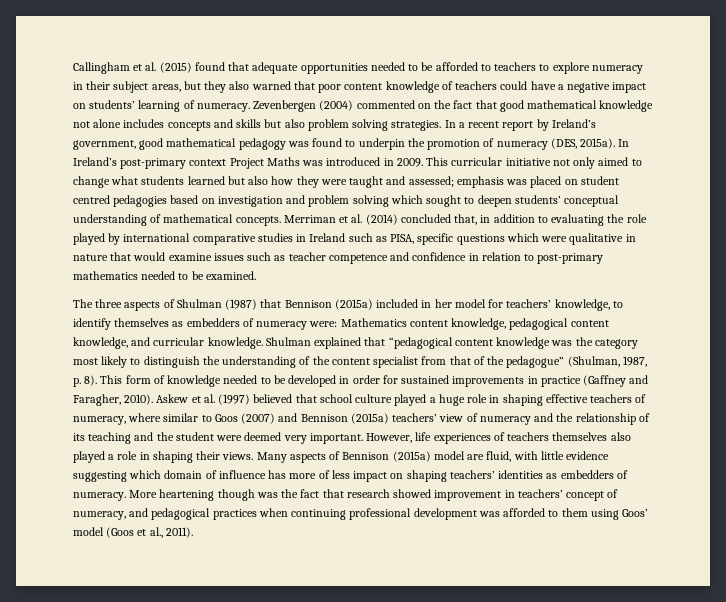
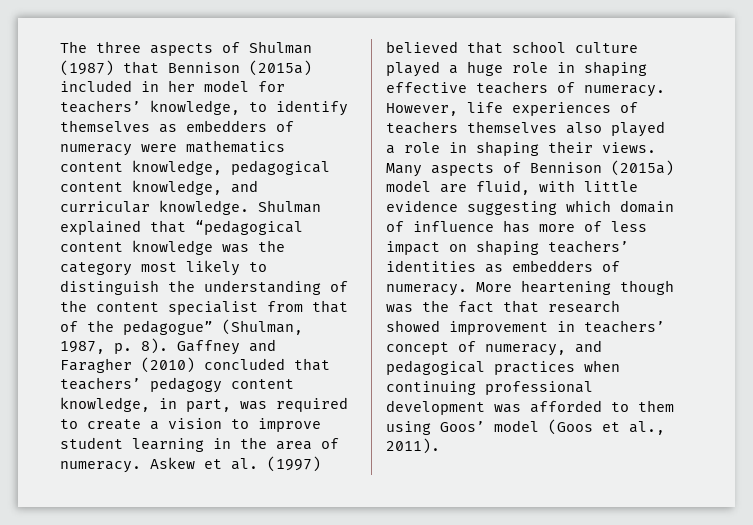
[73,62,643,74] [73,81,647,93] [73,100,654,112] [73,119,596,131] [73,138,630,150] [73,157,642,169] [73,176,619,188] [73,195,620,207] [73,214,647,226] [73,233,636,245] [73,252,604,264] [73,271,256,280] Callingham et al. (2015) found that adequate opportunities needed to be afforded to teachers to explore numeracy in their subject areas, but they also warned that poor content knowledge of teachers could have a negative impact on students’ learning of numeracy. Zevenbergen (2004) commented on the fact that good mathematical knowledge not alone includes concepts and skills but also problem solving strategies. In a recent report by Ireland’s government, good mathematical pedagogy was found to underpin the promotion of numeracy (DES, 2015a). In Ireland’s post-primary context Project Maths was introduced in 2009. This curricular initiative not only aimed to change what students learned but also how they were taught and assessed; emphasis was placed on student centred pedagogies based on investigation and problem solving which sought to deepen students’ conceptual understanding of mathematical concepts. Merriman et al. (2014) concluded that, in addition to evaluating the role played by international comparative studies in Ireland such as PISA, specific questions which were qualitative in nature that would examine issues such as teacher competence and confidence in relation to post-primary mathematics needed to be examined. // -> (60, 47) none
[309,318,407,327] were: Mathematics -> [141,140,285,153] were mathematics
[100,375,649,387] [73,394,154,406] This form of knowledge needed to be developed in order for sustained improvements in practice (Gaffney and Faragher, 2010). -> [177,339,276,355] [60,357,330,373] [60,377,294,393] [60,397,348,412] [60,418,321,432] [60,437,339,452] [60,461,141,473] Gaffney and Faragher (2010) concluded that teachers’ pedagogy content knowledge, in part, was required to create a vision to improve student learning in the area of numeracy.
[73,413,650,425] [73,432,363,444] numeracy, where similar to Goos (2007) and Bennison (2015a) teachers’ view of numeracy and the relationship of its teaching and the student were deemed very important. -> [584,85,665,97] numeracy.

